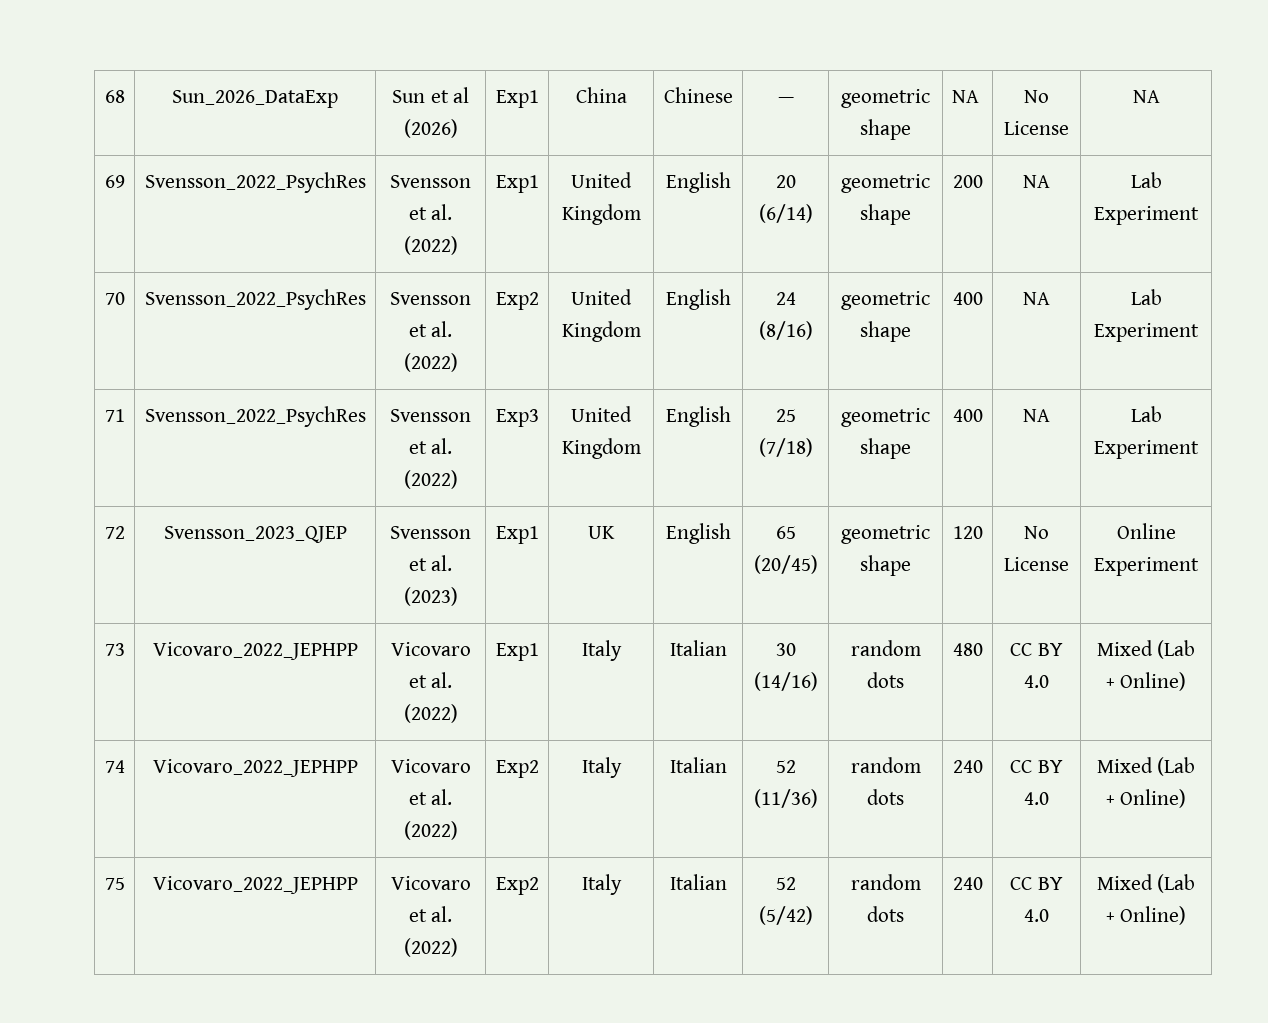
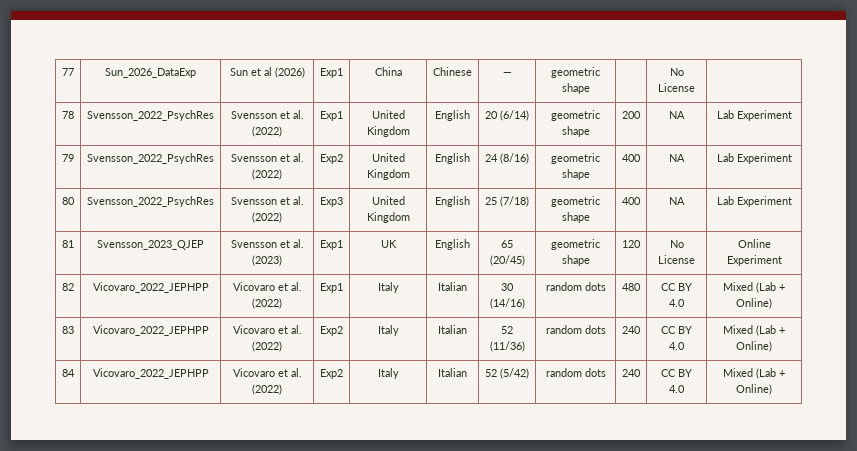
[104,90,125,103] 68 -> [62,68,74,76] 77
[951,90,979,103] [1024,90,1049,103] [1004,121,1069,135] [1132,90,1160,103] [104,175,125,188] NA | No License | NA // 69 -> [669,68,684,76] [658,83,695,92] [62,111,74,119] | No License | // 78
[104,292,125,305] 70 -> [62,154,74,162] 79
[104,409,125,422] 71 -> [62,197,75,205] 80
[104,526,125,539] 72 -> [62,240,74,248] 81
[104,643,125,656] 73 -> [62,283,74,291] 82
[104,760,125,773] 74 -> [62,326,74,334] 83
[104,877,125,890] 75 -> [62,369,75,377] 84

